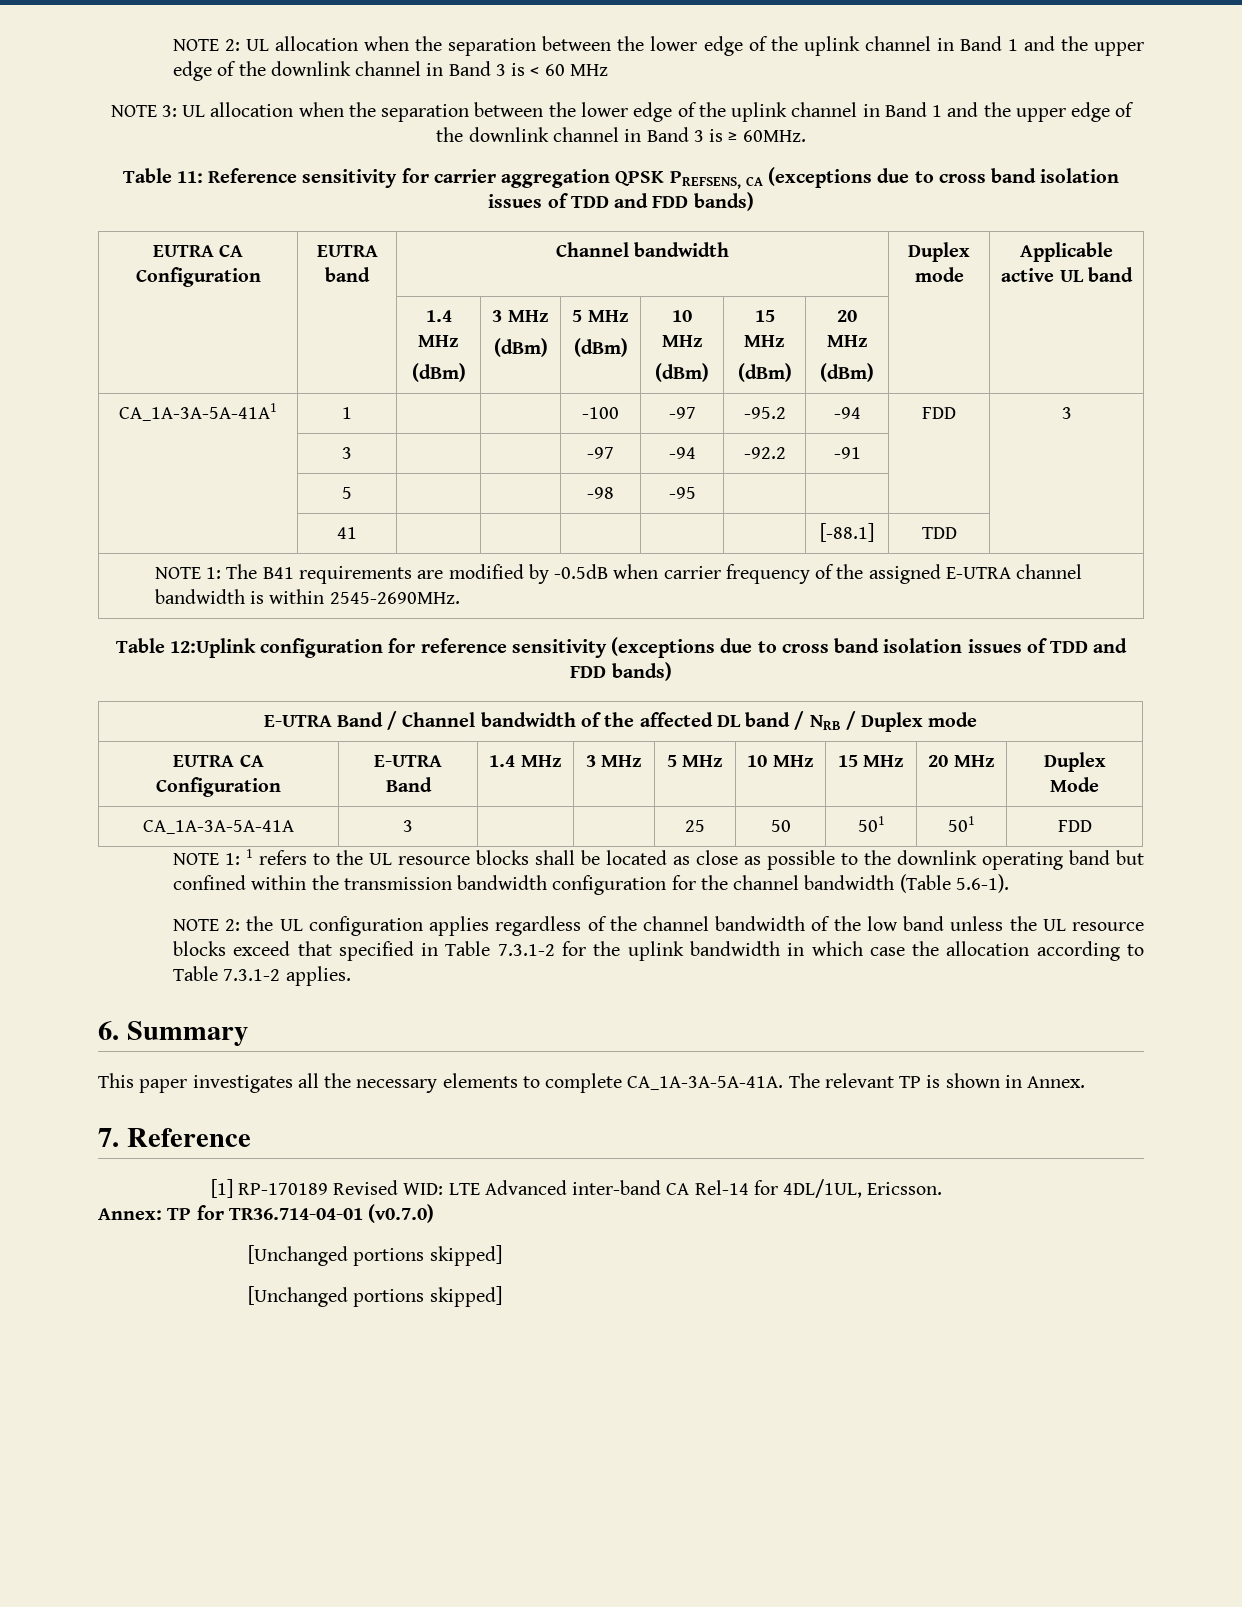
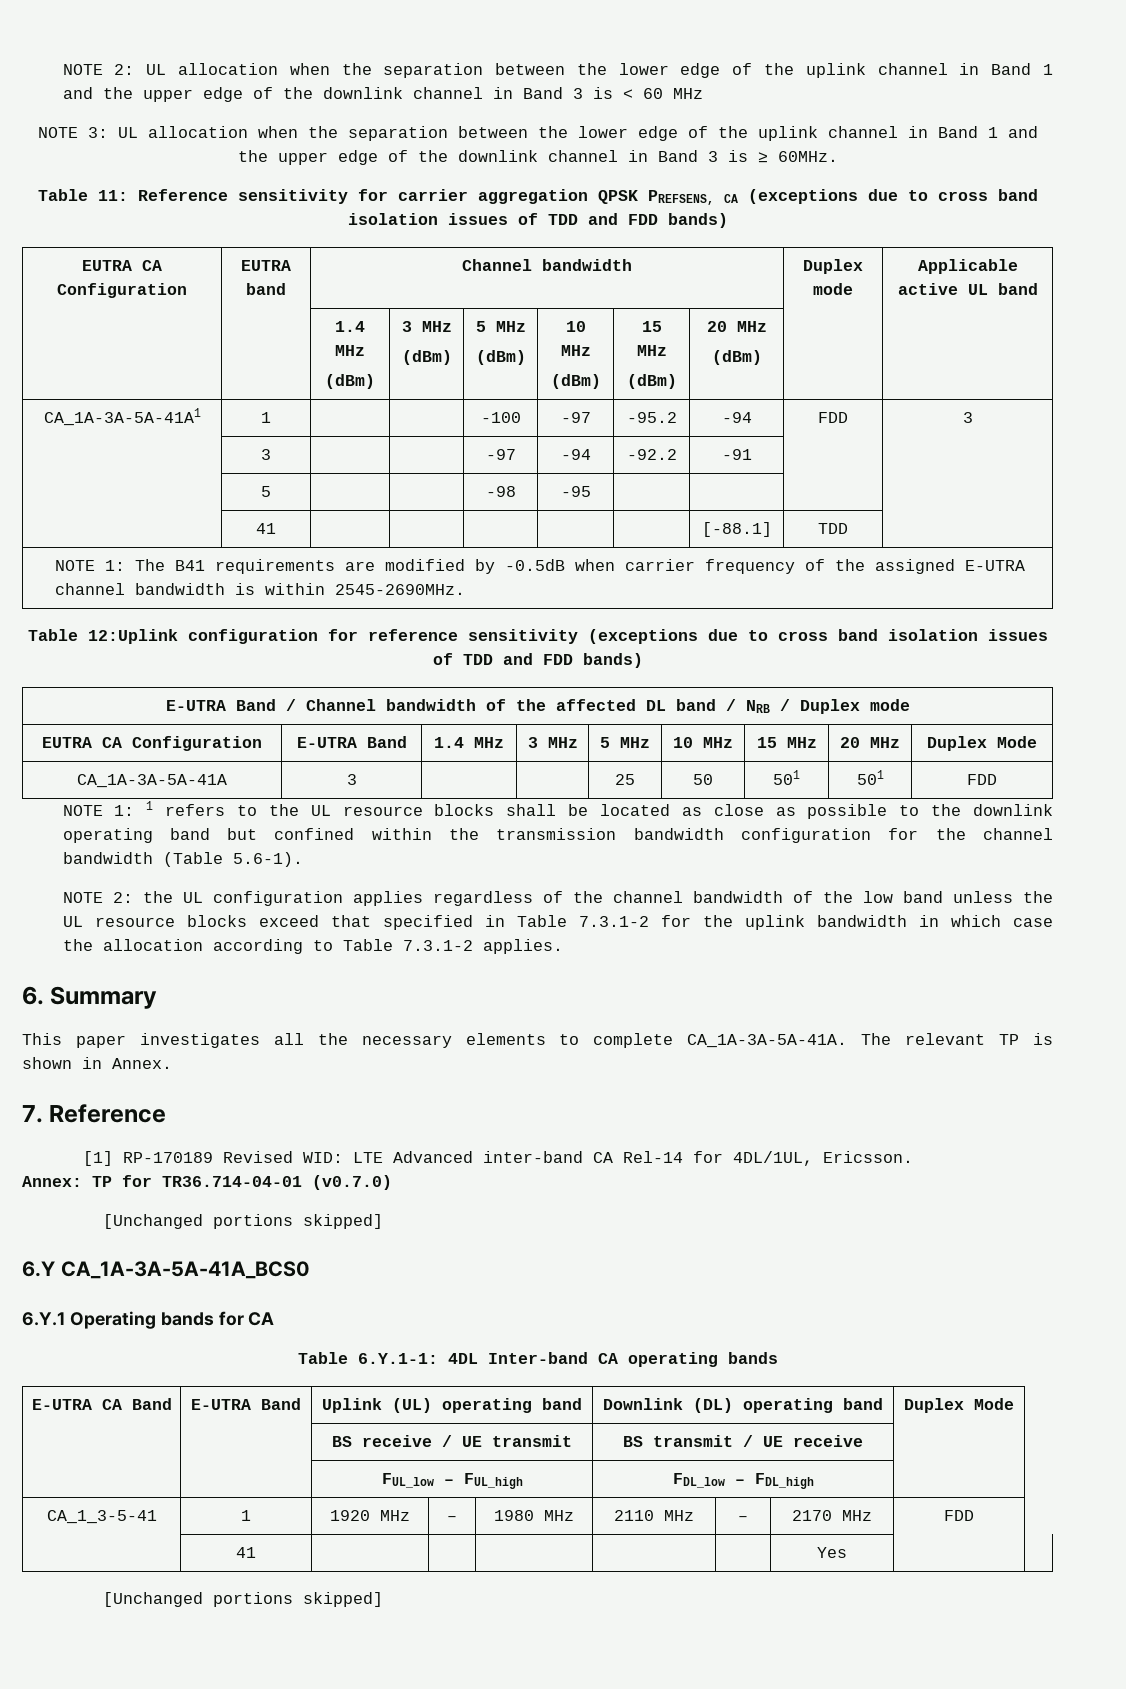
(502, 1255) none -> [22,1261,310,1279] [22,1311,275,1329] [297,1352,778,1367] [31,1398,172,1410] [191,1398,301,1410] [322,1398,582,1413] [603,1398,883,1413] [904,1398,1014,1413] [332,1435,572,1447] [623,1435,863,1447] [381,1473,523,1489] [672,1473,814,1489] [46,1510,157,1524] [241,1510,251,1521] [330,1510,410,1521] [447,1516,457,1521] [494,1510,574,1521] [614,1510,694,1521] [738,1516,748,1521] [792,1510,872,1521] [944,1510,974,1521] [236,1547,256,1558] [817,1547,847,1558] // 6.Y CA_1A-3A-5A-41A_BCS0 // 6.Y.1 Operating bands for CA // Table 6.Y.1-1: 4DL Inter-band CA operating bands // E-UTRA CA Band | E-UTRA Band | Uplink (UL) operating band | Downlink (DL) operating band | Duplex Mode // | | BS receive / UE transmit | BS transmit / UE receive | // | | FUL_low – FUL_high | FDL_low – FDL_high | // CA_1_3-5-41 | 1 | 1920 MHz | – | 1980 MHz | 2110 MHz | – | 2170 MHz | FDD // | 41 | | | | | | Yes | |

